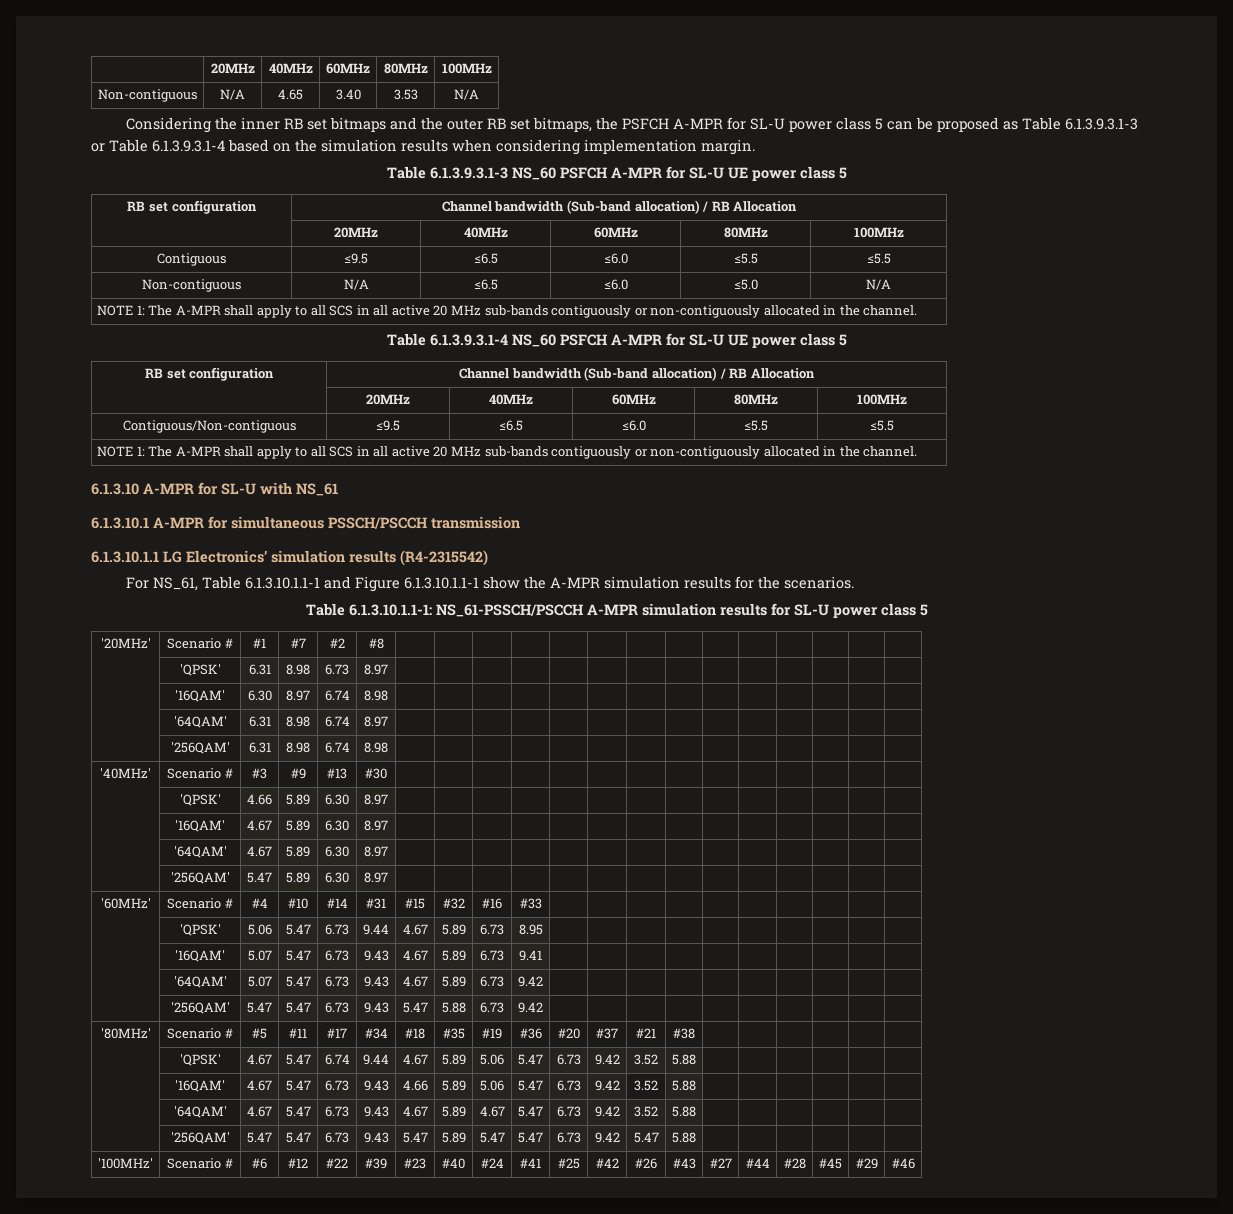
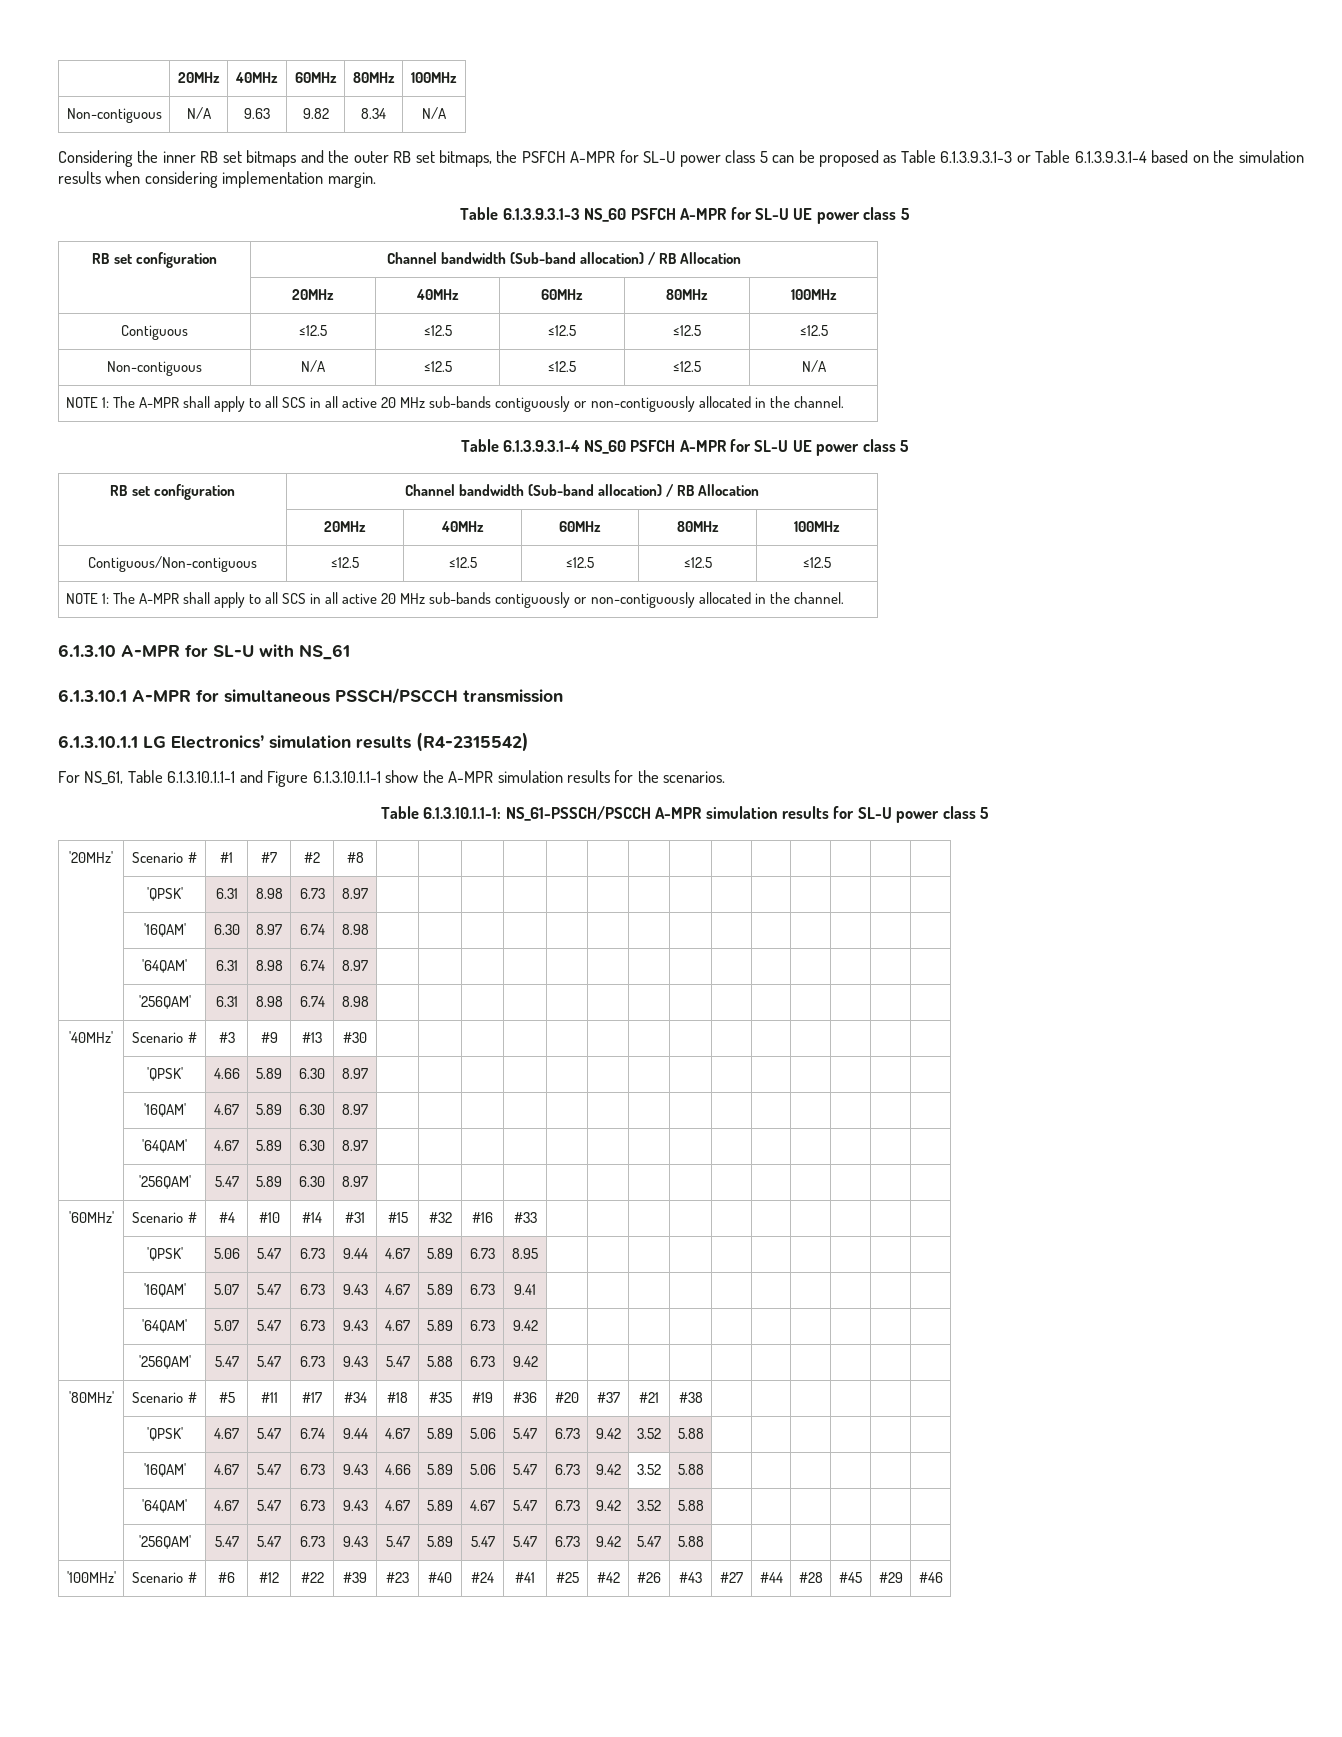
[278,89,303,100] [335,89,361,100] [393,89,418,100] 4.65 | 3.40 | 3.53 -> [244,108,270,119] [302,108,329,119] [361,108,386,119] 9.63 | 9.82 | 8.34
[344,253,368,264] [473,253,498,264] [603,253,628,264] [733,253,758,264] [866,253,891,264] [142,279,241,292] [343,279,369,290] [473,279,498,290] [603,279,628,290] [733,279,758,290] ≤9.5 | ≤6.5 | ≤6.0 | ≤5.5 | ≤5.5 // Non-contiguous | N/A | ≤6.5 | ≤6.0 | ≤5.0 -> [299,325,327,336] [423,325,452,336] [548,325,576,336] [673,325,701,336] [799,325,828,336] [107,361,202,376] [301,360,325,372] [423,361,452,372] [548,361,576,372] [673,361,701,372] ≤12.5 | ≤12.5 | ≤12.5 | ≤12.5 | ≤12.5 // Non-contiguous | N/A | ≤12.5 | ≤12.5 | ≤12.5
[376,420,400,431] [499,420,523,431] [621,420,646,431] [744,420,768,431] [870,420,894,431] ≤9.5 | ≤6.5 | ≤6.0 | ≤5.5 | ≤5.5 -> [331,557,359,568] [448,557,477,568] [566,557,594,568] [683,557,712,568] [803,557,831,568] ≤12.5 | ≤12.5 | ≤12.5 | ≤12.5 | ≤12.5

